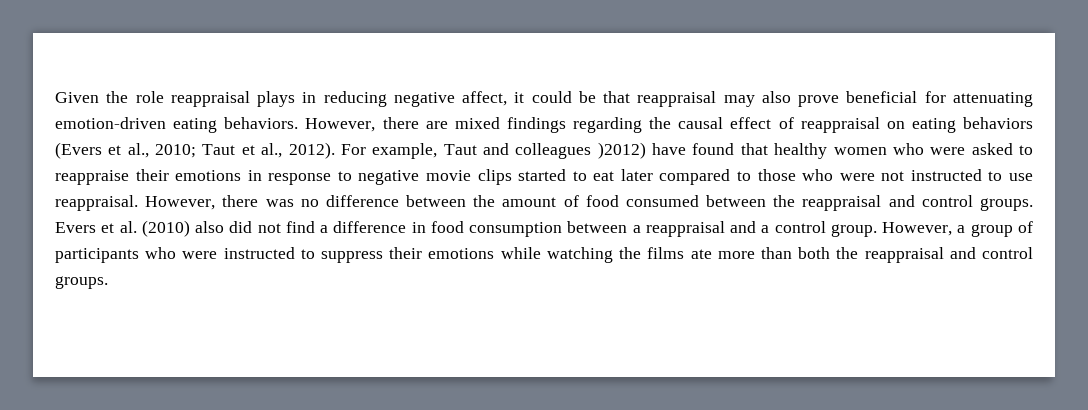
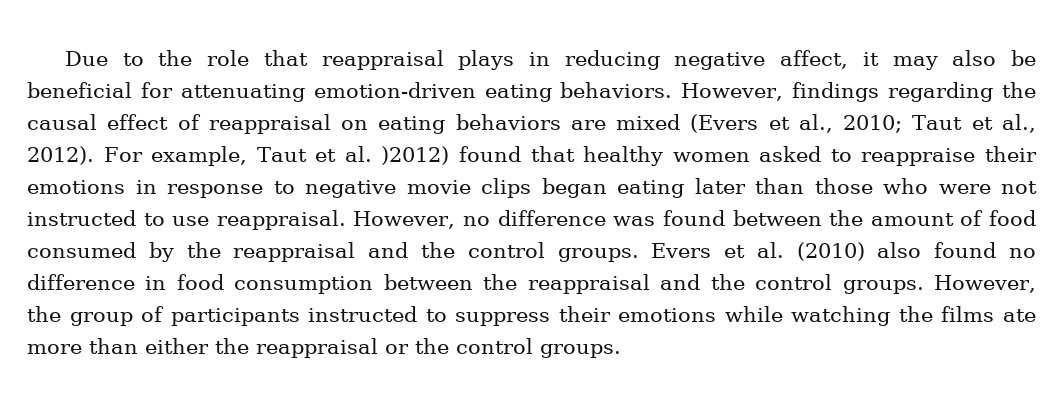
[55,92,99,103] Given -> [65,51,144,66] Due to
(164, 97) none -> [263,50,308,66] that
[531,91,717,107] could be that reappraisal -> (879, 59) none
[798,95,840,107] prove -> [1010,50,1036,66] be
[382,117,500,129] there are mixed -> (784, 92) none
(1033, 123) none -> [570,114,681,130] are mixed
[483,142,687,159] and colleagues )2012) have -> [315,146,450,165] et al. )2012)
[892,143,966,155] who were -> (750, 157) none
[518,169,751,185] started to eat later compared to -> [541,178,804,198] began eating later than
[222,195,399,207] there was no difference -> [463,210,725,226] no difference was found
[706,195,915,211] between the reappraisal and -> [148,242,455,262] by the reappraisal and the
[229,221,329,233] did not find a -> [934,242,1037,258] found no
[632,221,966,237] a reappraisal and a control group. However, a -> [483,274,1037,294] [27,306,61,322] the reappraisal and the control groups. However, the
[145,247,218,259] who were -> (300, 317) none
[798,247,976,263] both the reappraisal and -> [145,338,449,358] either the reappraisal or the

